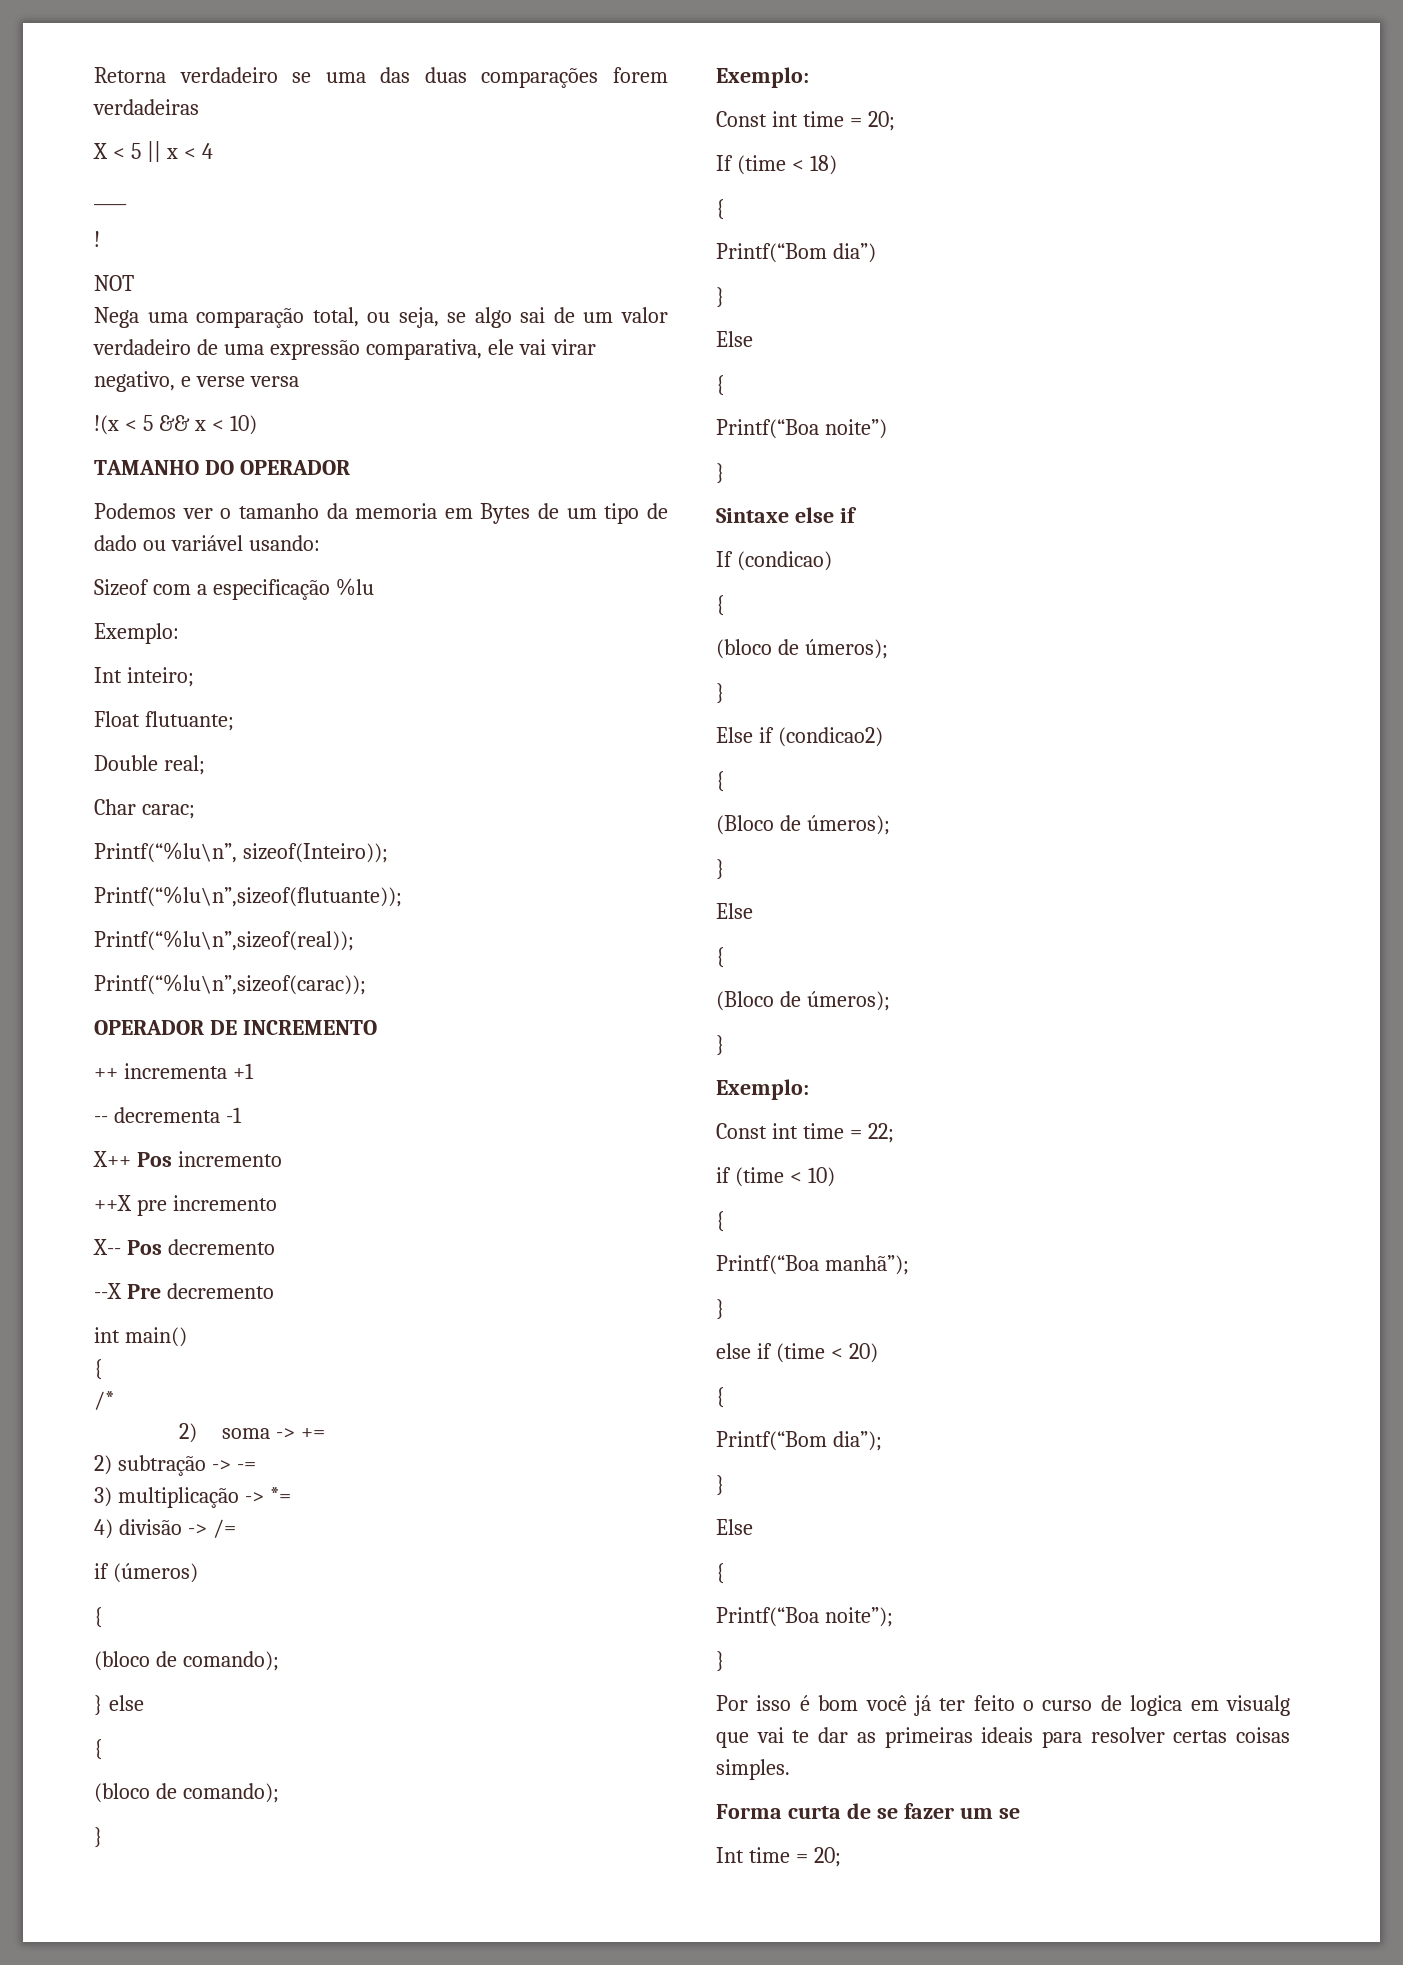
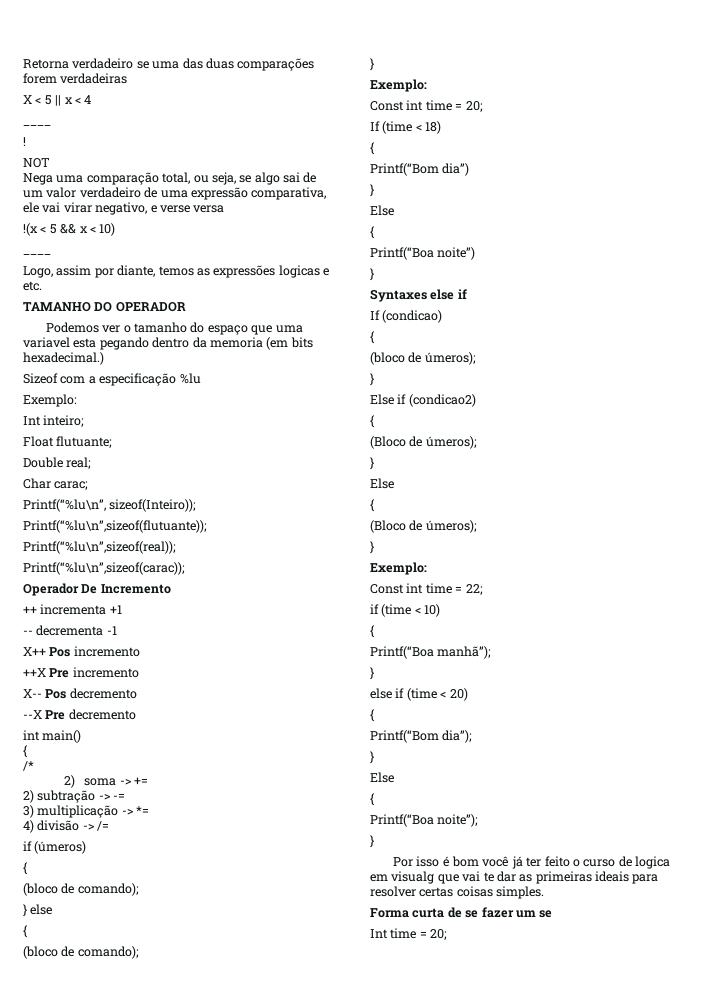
(257, 425) none -> [23,254,51,255] [23,265,329,278] [23,281,42,291] // ____ // Logo, assim por diante, temos as expressões logicas e etc.
[326,503,668,524] [94,535,320,551] da memoria em Bytes de um tipo de dado ou variável usando: -> [190,322,303,335] [23,337,313,350] [23,352,104,365] do espaço que uma variavel esta pegando dentro da memoria (em bits hexadecimal.)
[94,1020,377,1035] OPERADOR DE INCREMENTO -> [23,583,171,596] Operador De Incremento
[136,1199,167,1216] pre -> [49,668,70,678] Pre
[716,508,789,523] Sintaxe -> [370,289,427,302] Syntaxes

